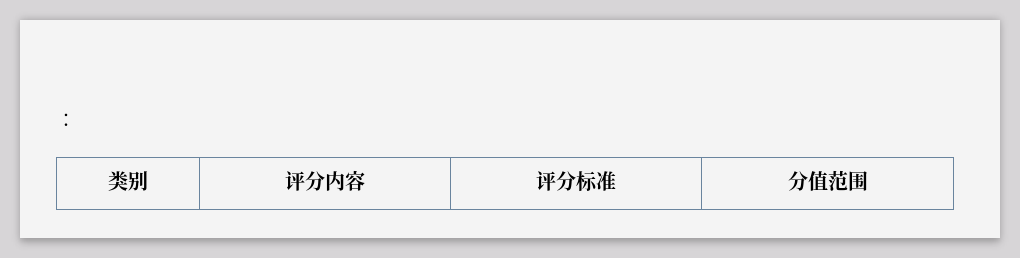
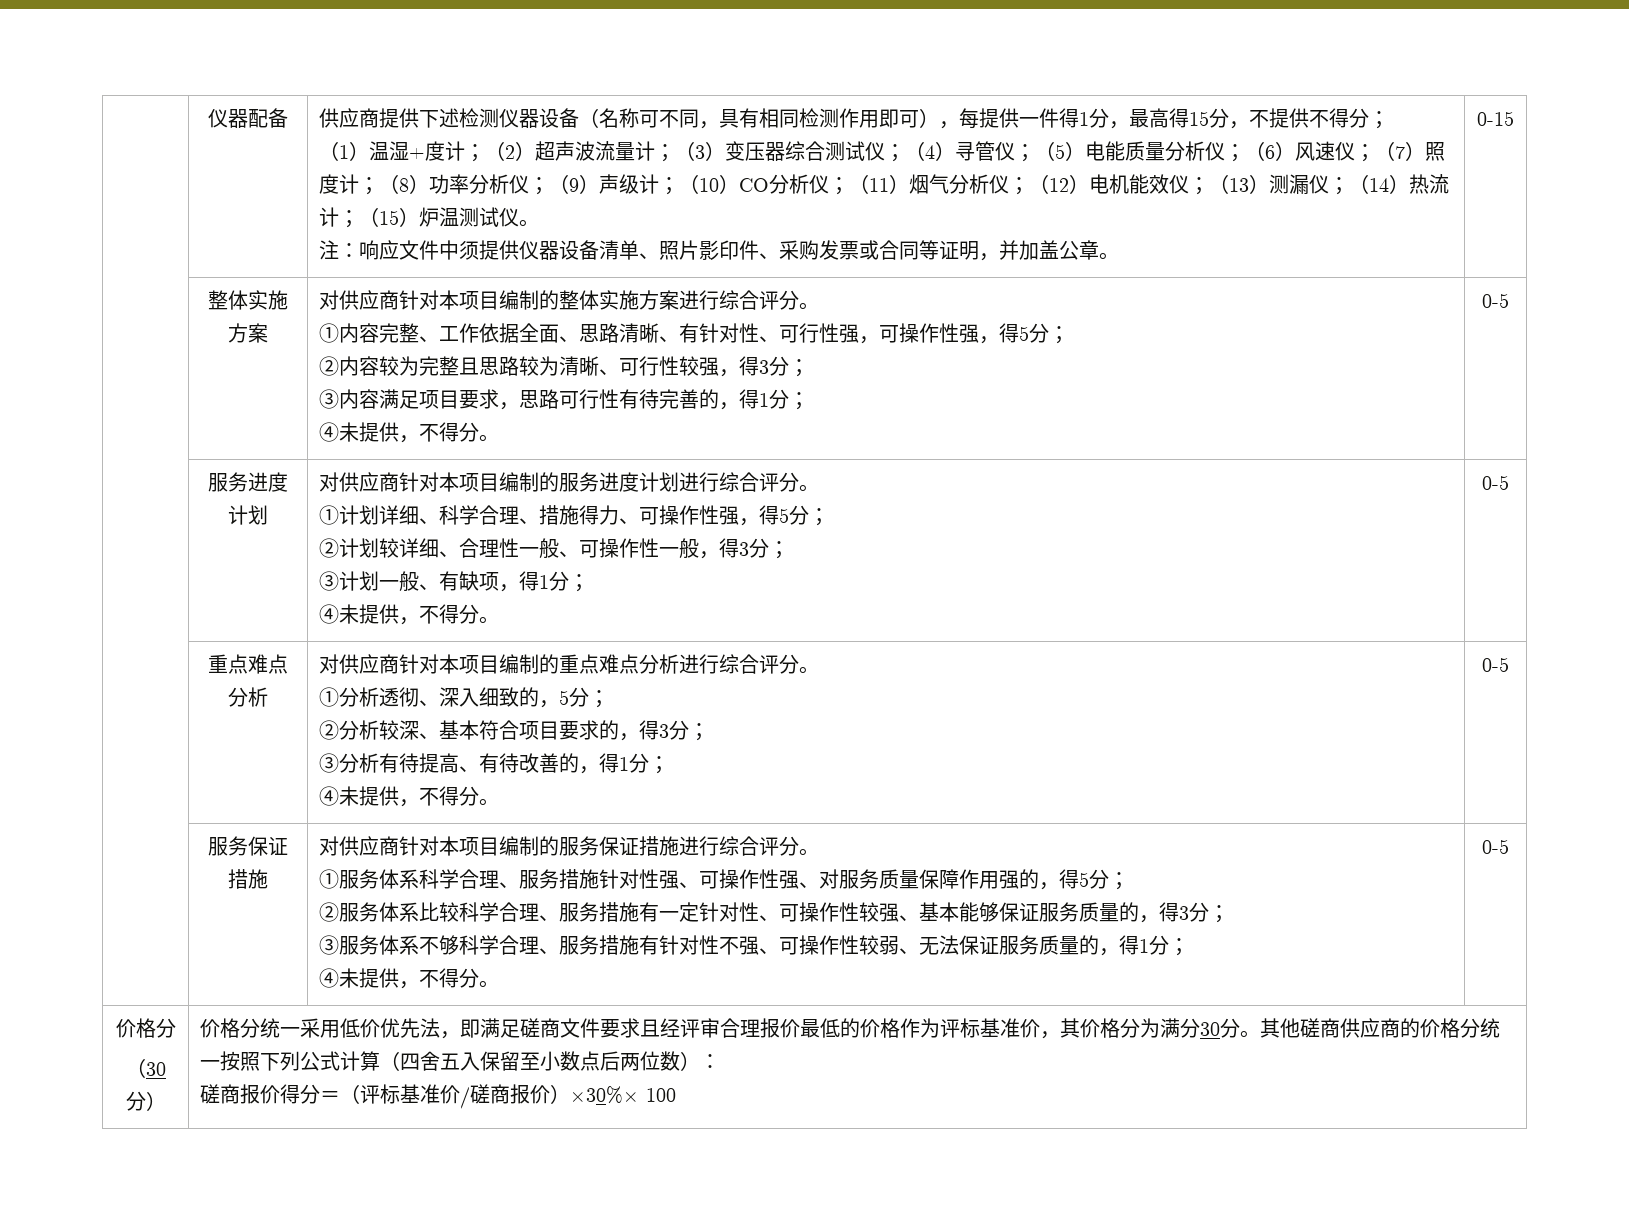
[56,113,76,127] [108,171,148,191] [285,170,365,191] [536,171,616,192] [787,170,868,191] ： // 类别 | 评分内容 | 评分标准 | 分值范围 -> [208,108,288,128] [318,108,1389,129] [318,141,1445,162] [318,174,1449,195] [318,207,539,228] [318,240,1119,261] [1477,111,1514,126] [208,290,288,310] [228,323,268,343] [318,290,819,310] [318,323,1069,344] [318,356,809,377] [318,389,809,410] [318,422,499,443] [1482,293,1509,308] [208,472,288,492] [228,505,268,525] [318,472,819,492] [318,505,829,526] [318,538,789,559] [318,571,589,592] [318,604,499,625] [1482,475,1509,490] [208,654,288,674] [228,687,268,707] [318,654,819,674] [318,687,609,708] [318,720,709,741] [318,753,669,774] [318,786,499,807] [1482,657,1509,672] [208,836,288,856] [228,869,268,889] [318,836,819,856] [318,869,1129,890] [318,902,1229,923] [318,935,1189,956] [318,968,499,989] [1482,839,1509,854] [115,1018,176,1038] [125,1058,166,1078] [125,1091,166,1111] [199,1018,1500,1039] [199,1051,720,1071] [199,1084,676,1109] | 仪器配备 | 供应商提供下述检测仪器设备（名称可不同，具有相同检测作用即可），每提供一件得1分，最高得15分，不提供不得分； // （1）温湿+度计；（2）超声波流量计；（3）变压器综合测试仪；（4）寻管仪；（5）电能质量分析仪；（6）风速仪；（7）照度计；（8）功率分析仪；（9）声级计；（10）CO分析仪；（11）烟气分析仪；（12）电机能效仪；（13）测漏仪；（14）热流计；（15）炉温测试仪。 // 注：响应文件中须提供仪器设备清单、照片影印件、采购发票或合同等证明，并加盖公章。 | 0-15 // | 整体实施方案 | 对供应商针对本项目编制的整体实施方案进行综合评分。 // ①内容完整、工作依据全面、思路清晰、有针对性、可行性强，可操作性强，得5分； // ②内容较为完整且思路较为清晰、可行性较强，得3分； // ③内容满足项目要求，思路可行性有待完善的，得1分； // ④未提供，不得分。 | 0-5 // | 服务进度计划 | 对供应商针对本项目编制的服务进度计划进行综合评分。 // ①计划详细、科学合理、措施得力、可操作性强，得5分； // ②计划较详细、合理性一般、可操作性一般，得3分； // ③计划一般、有缺项，得1分； // ④未提供，不得分。 | 0-5 // | 重点难点分析 | 对供应商针对本项目编制的重点难点分析进行综合评分。 // ①分析透彻、深入细致的，5分； // ②分析较深、基本符合项目要求的，得3分； // ③分析有待提高、有待改善的，得1分； // ④未提供，不得分。 | 0-5 // | 服务保证措施 | 对供应商针对本项目编制的服务保证措施进行综合评分。 // ①服务体系科学合理、服务措施针对性强、可操作性强、对服务质量保障作用强的，得5分； // ②服务体系比较科学合理、服务措施有一定针对性、可操作性较强、基本能够保证服务质量的，得3分； // ③服务体系不够科学合理、服务措施有针对性不强、可操作性较弱、无法保证服务质量的，得1分； // ④未提供，不得分。 | 0-5 // 价格分 // （30分） | 价格分统一采用低价优先法，即满足磋商文件要求且经评审合理报价最低的价格作为评标基准价，其价格分为满分30分。其他磋商供应商的价格分统一按照下列公式计算（四舍五入保留至小数点后两位数）： // 磋商报价得分＝（评标基准价/磋商报价）×30%× 100

